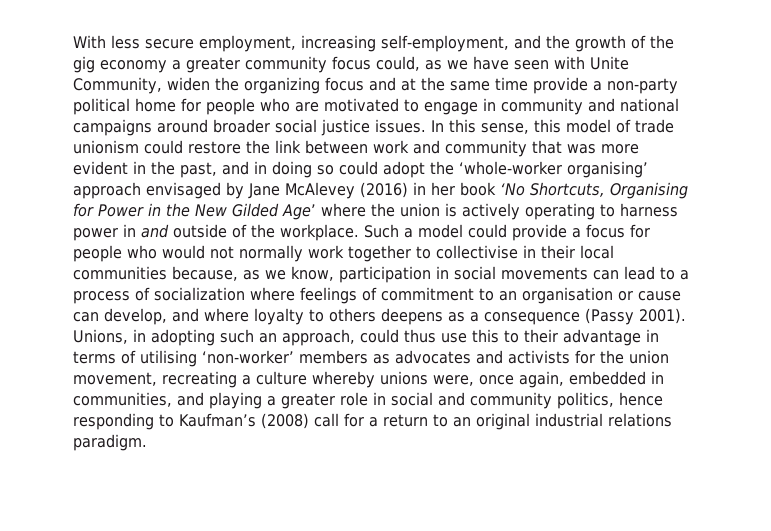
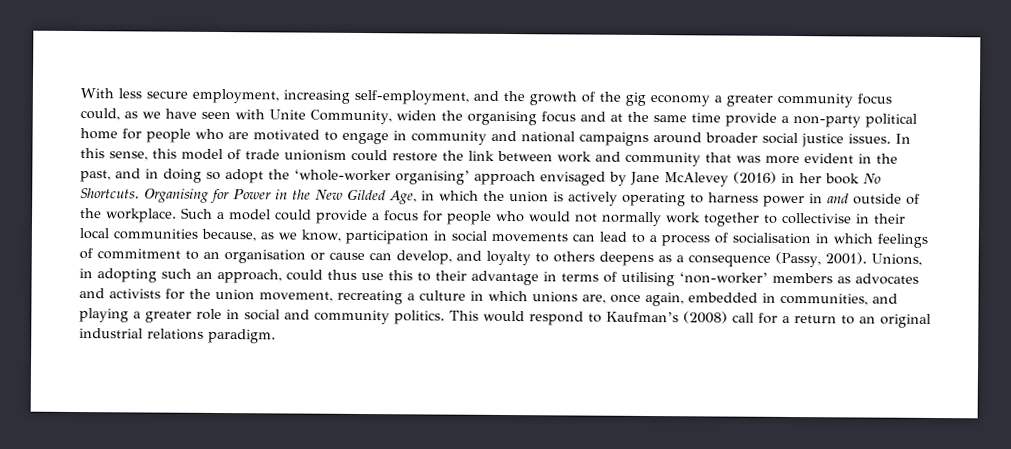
[244,77,320,94] organizing -> [466,110,537,126] organising
[339,161,378,175] could -> (221, 176) none
[500,182,605,197] ‘No Shortcuts, -> [863,173,881,184] [80,188,140,199] No Shortcuts.
[282,203,366,220] Age’ where -> [389,190,479,205] Age, in which
[154,287,295,301] socialization where -> [731,232,873,245] socialisation in which
[204,308,249,322] where -> (482, 255) none
[585,308,634,325] (Passy -> [775,251,821,268] (Passy,
[312,371,474,388] whereby unions were, -> [470,290,606,304] in which unions are,
[557,392,663,409] [73,413,154,430] politics, hence responding -> [394,310,584,326] politics. This would respond

